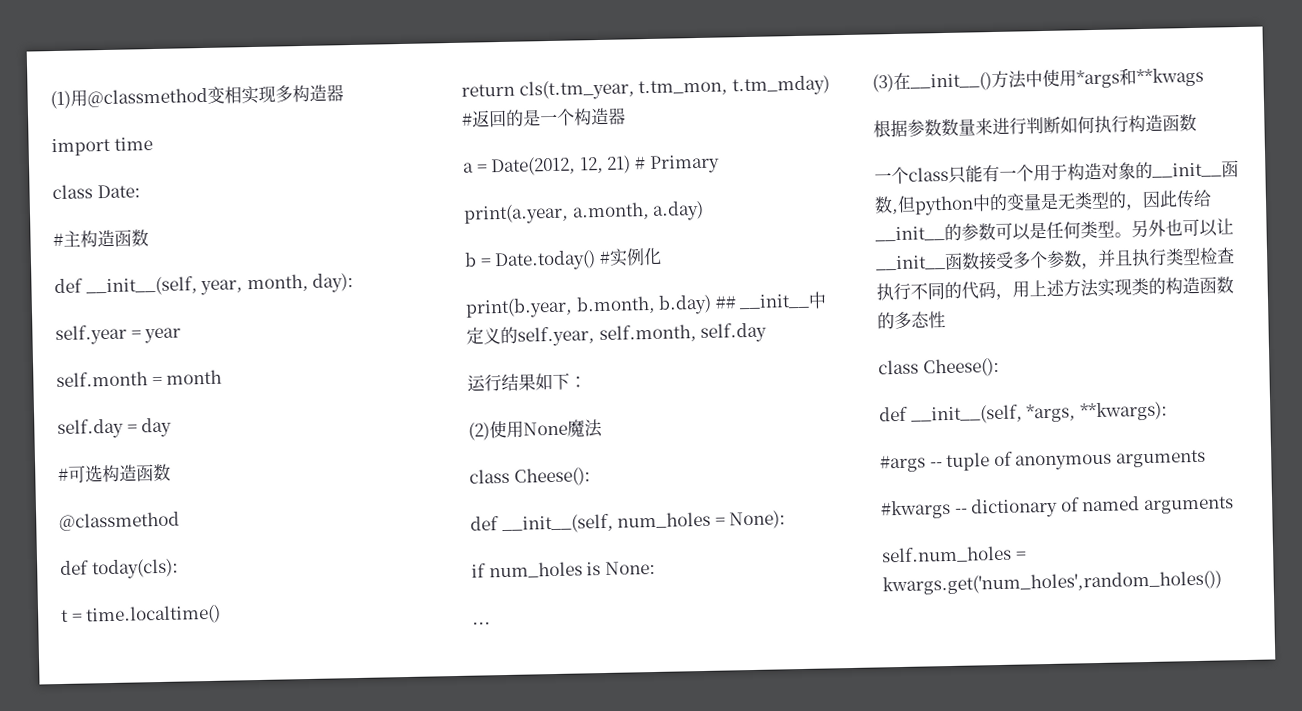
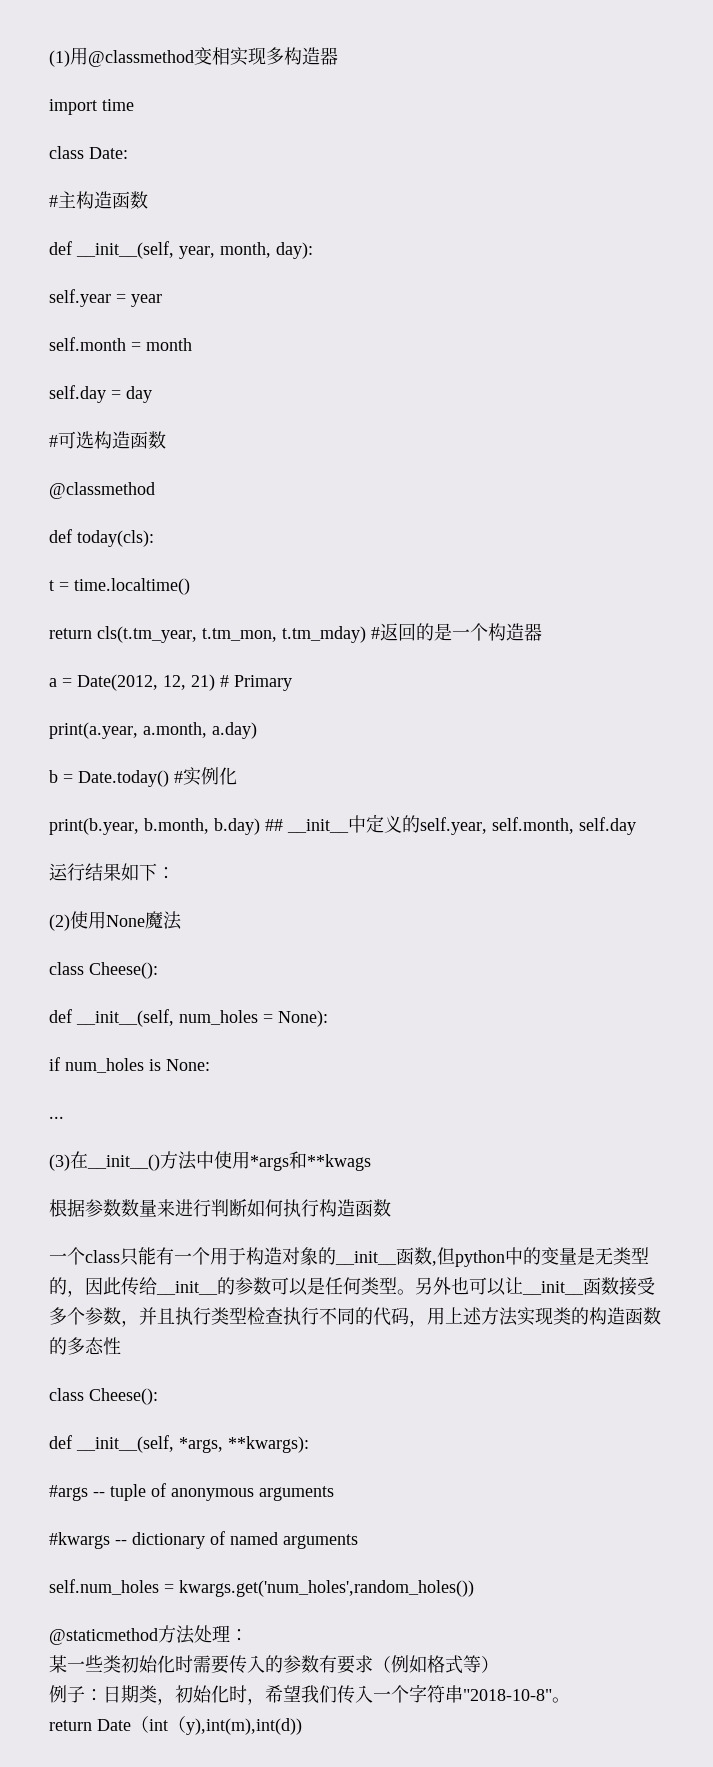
(1222, 583) none -> [49,1625,248,1645] [49,1655,499,1674] [49,1684,570,1705] [49,1716,302,1735] // @staticmethod方法处理： // 某一些类初始化时需要传入的参数有要求（例如格式等） // 例子：日期类，初始化时，希望我们传入一个字符串"2018-10-8"。 // return Date（int（y),int(m),int(d))

